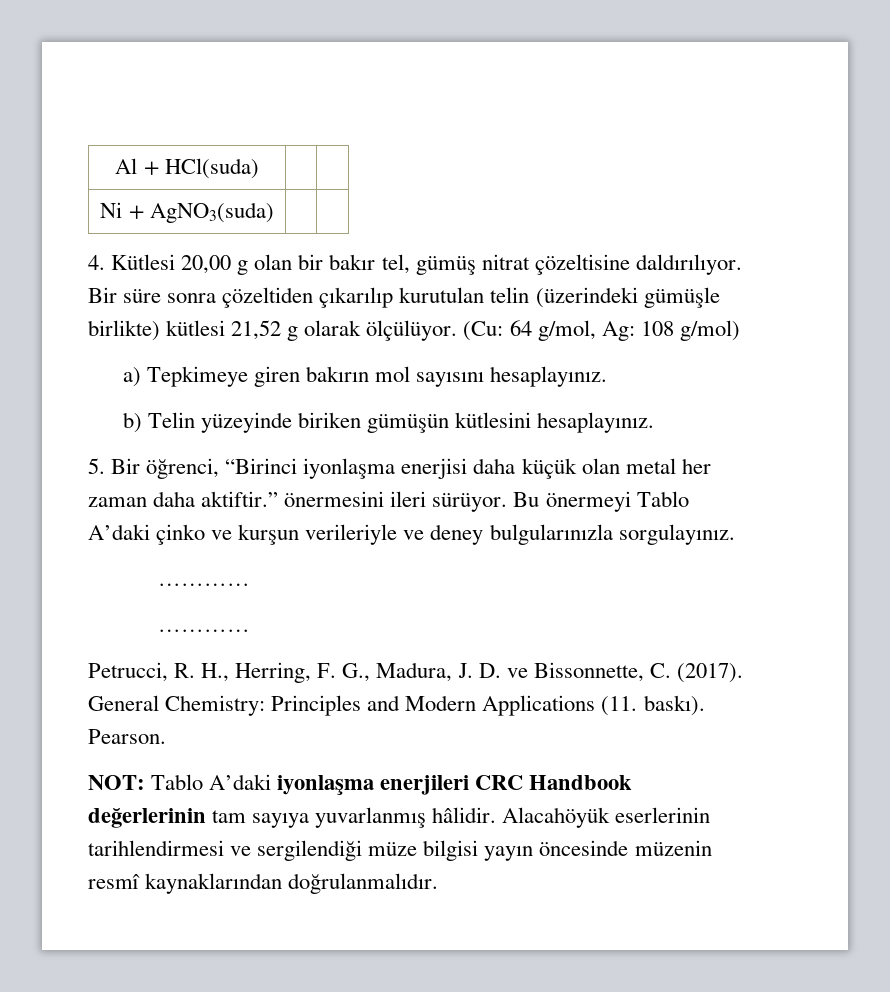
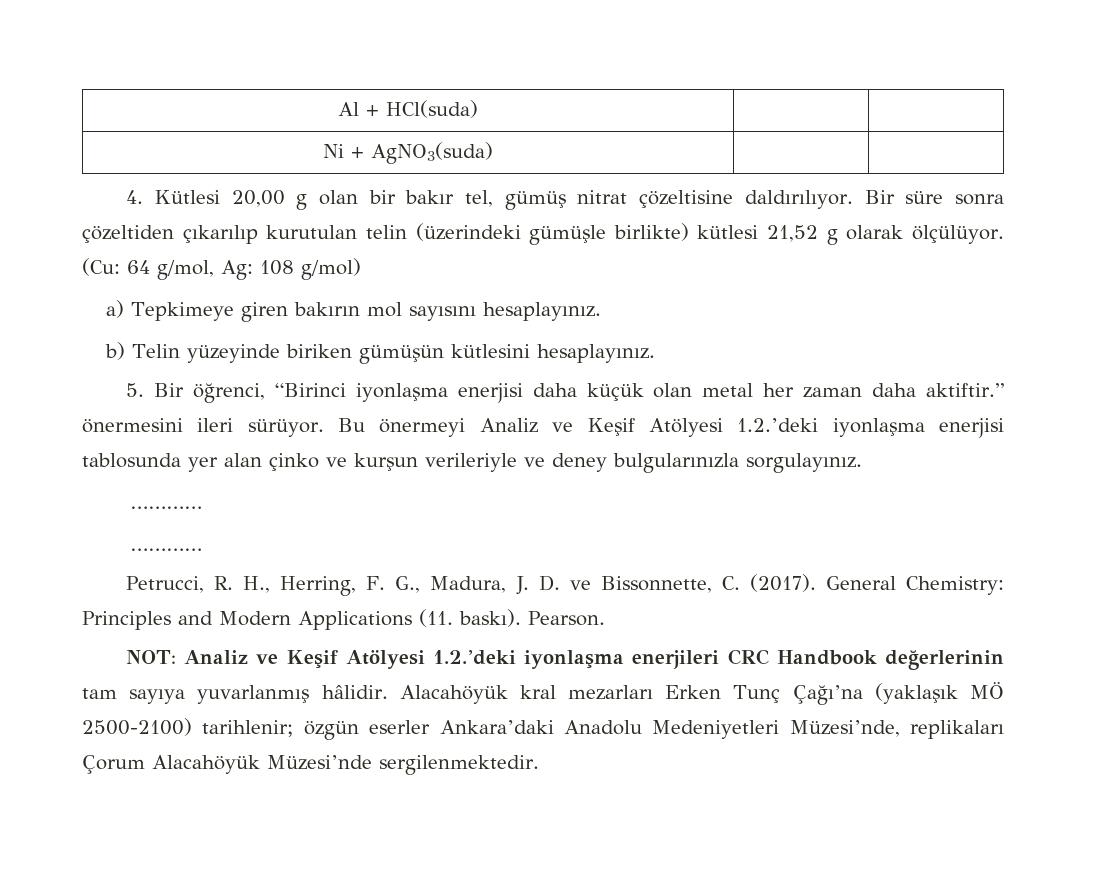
[636,491,689,507] [88,524,150,540] Tablo A’daki -> [479,418,1005,438] [82,453,262,472] Analiz ve Keşif Atölyesi 1.2.’deki iyonlaşma enerjisi tablosunda yer alan
[151,774,272,790] Tablo A’daki -> [184,650,517,669] Analiz ve Keşif Atölyesi 1.2.’deki
[615,807,711,823] [88,840,712,861] [88,873,439,894] eserlerinin tarihlendirmesi ve sergilendiği müze bilgisi yayın öncesinde müzenin resmî kaynaklarından doğrulanmalıdır. -> [519,682,1005,705] [82,718,1004,740] [82,755,539,775] kral mezarları Erken Tunç Çağı’na (yaklaşık MÖ 2500-2100) tarihlenir; özgün eserler Ankara’daki Anadolu Medeniyetleri Müzesi’nde, replikaları Çorum Alacahöyük Müzesi’nde sergilenmektedir.

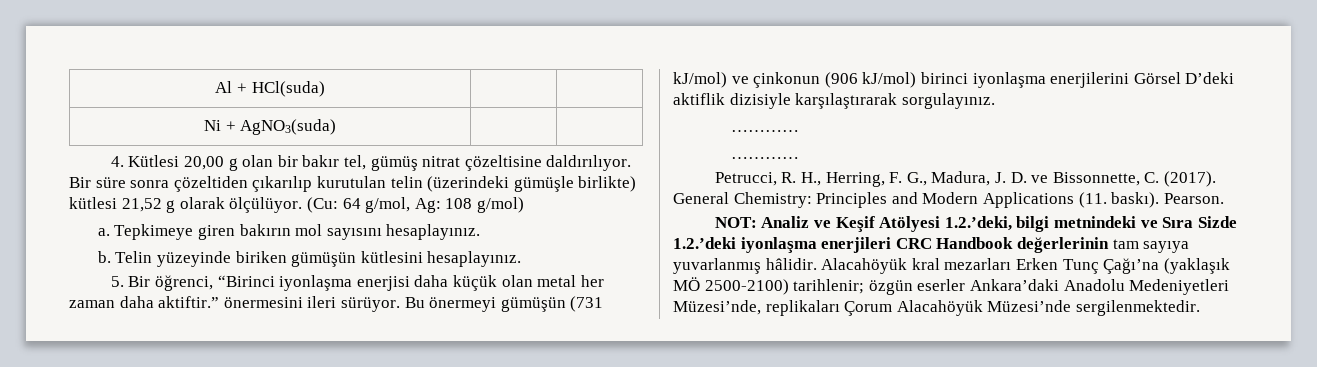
[106,300,125,318] a) -> [97,228,110,236] a.
[105,342,126,360] b) -> [97,251,111,263] b.
[479,418,1005,438] [82,453,739,473] Analiz ve Keşif Atölyesi 1.2.’deki iyonlaşma enerjisi tablosunda yer alan çinko ve kurşun verileriyle ve deney bulgularınızla -> [500,296,604,312] [673,72,1235,88] [673,93,898,109] gümüşün (731 kJ/mol) ve çinkonun (906 kJ/mol) birinci iyonlaşma enerjilerini Görsel D’deki aktiflik dizisiyle karşılaştırarak
(425, 659) none -> [944,216,1237,232] 1.2.’deki, bilgi metnindeki ve Sıra Sizde

